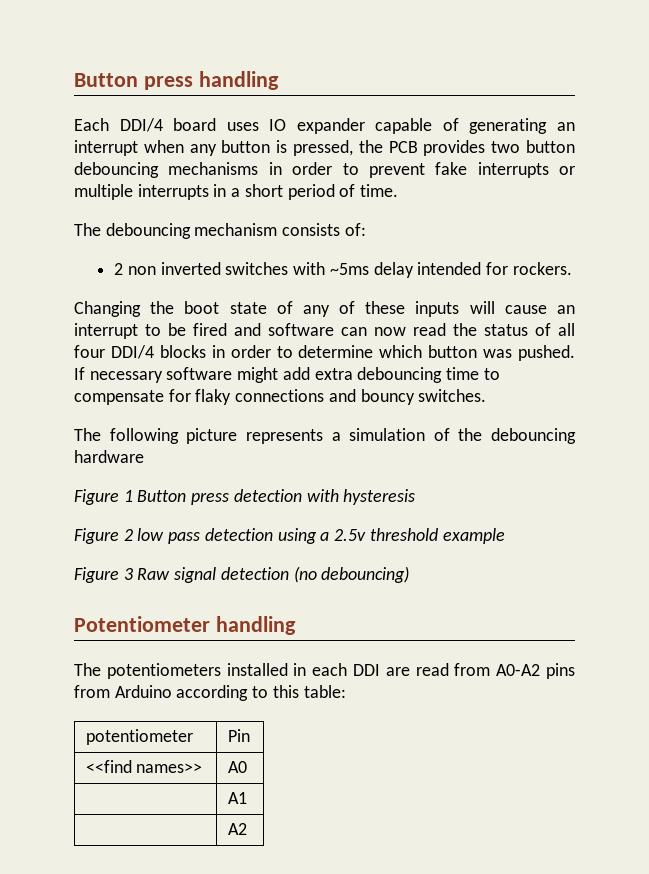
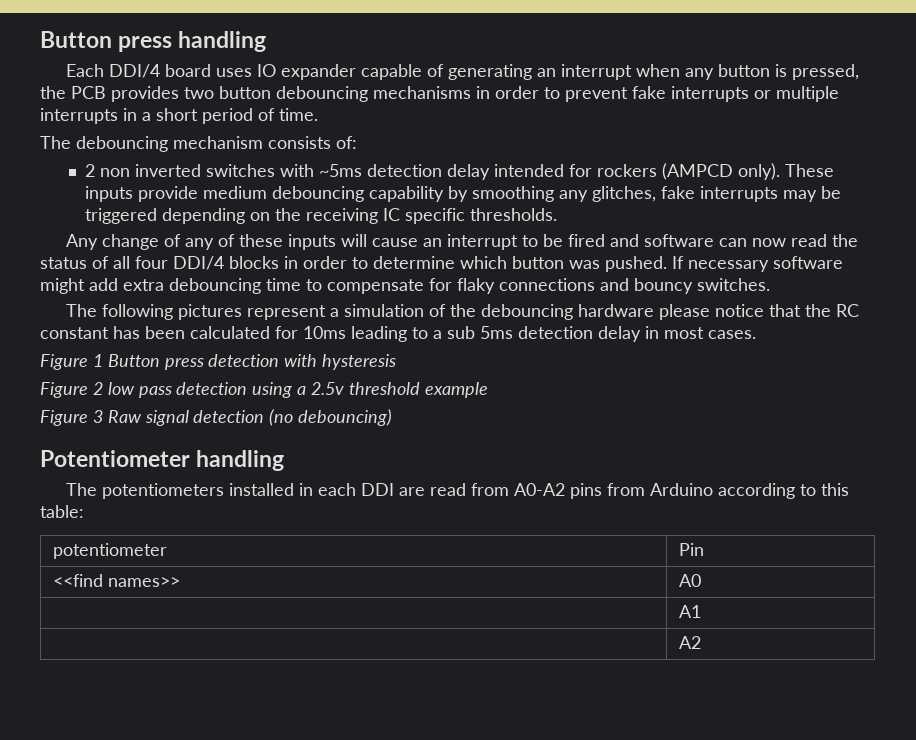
(369, 269) none -> [366,164,442,177] detection
[512,262,572,275] [74,301,267,317] rockers. // Changing the boot state -> [596,163,834,180] [84,186,841,202] [84,208,557,224] [66,234,160,250] rockers (AMPCD only). These inputs provide medium debouncing capability by smoothing any glitches, fake interrupts may be triggered depending on the receiving IC specific thresholds. // Any change
[186,428,323,444] picture represents -> [178,304,327,320] pictures represent
(144, 456) none -> [659,304,860,320] [40,326,756,342] please notice that the RC constant has been calculated for 10ms leading to a sub 5ms detection delay in most cases.

